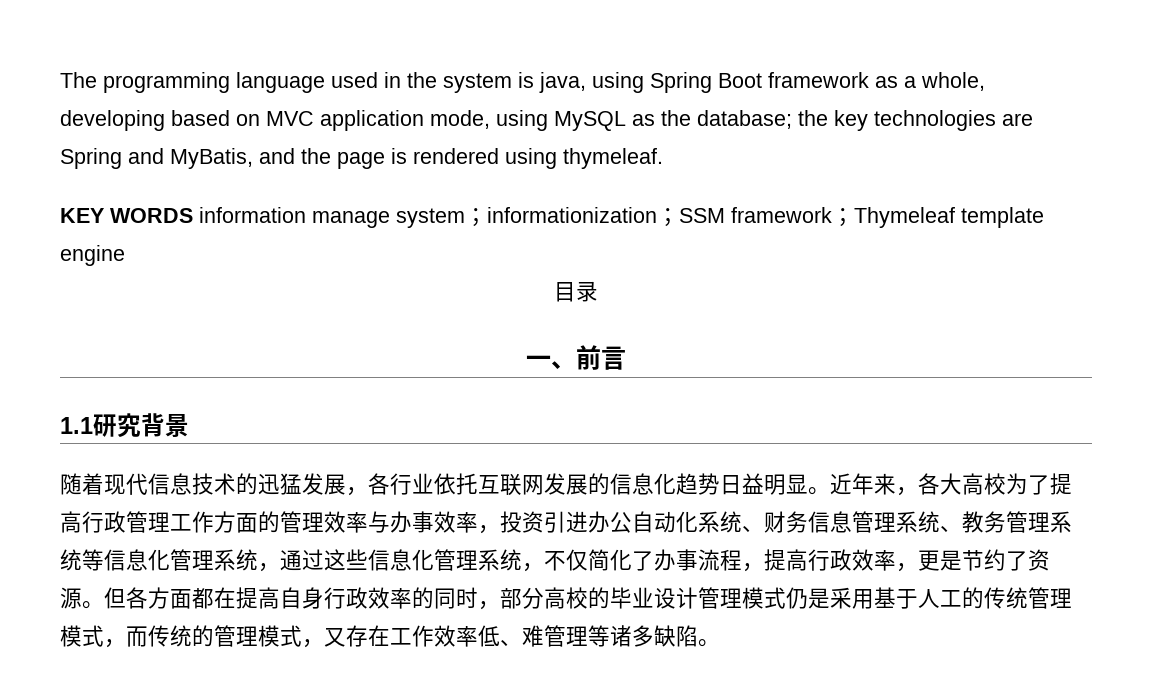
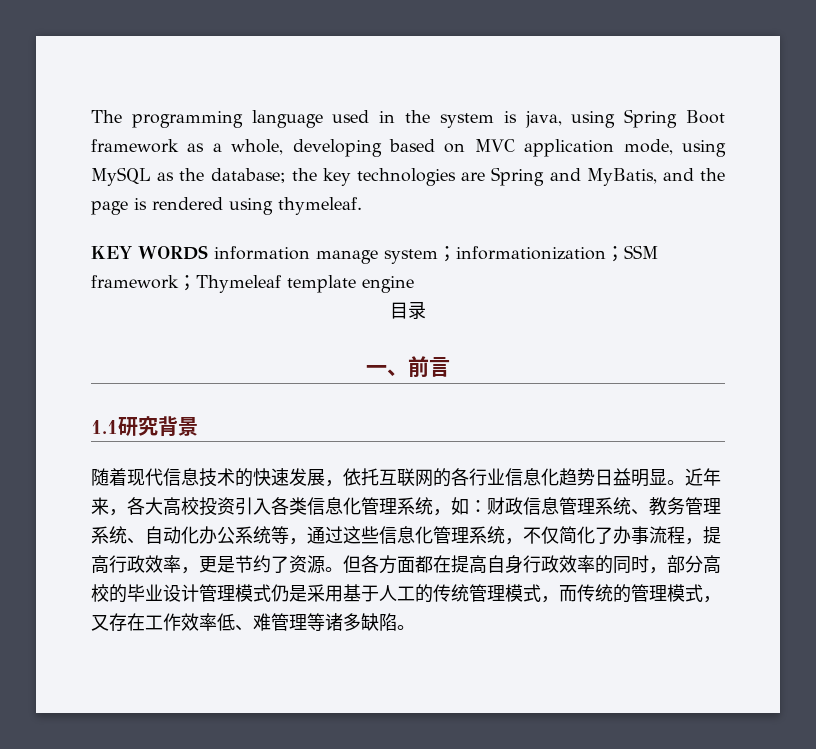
[258,473,434,496] 迅猛发展，各行业 -> [253,468,343,487] 快速发展，
[544,473,610,495] 发展的 -> [433,468,505,487] 的各行业
[1006,473,1072,495] [60,511,808,534] 为了提高行政管理工作方面的管理效率与办事效率，投资引进办公自动化系统、财务 -> [199,497,523,516] 投资引入各类信息化管理系统，如：财政
[82,549,258,571] 等信息化管理系统 -> [127,526,289,544] 、自动化办公系统等

